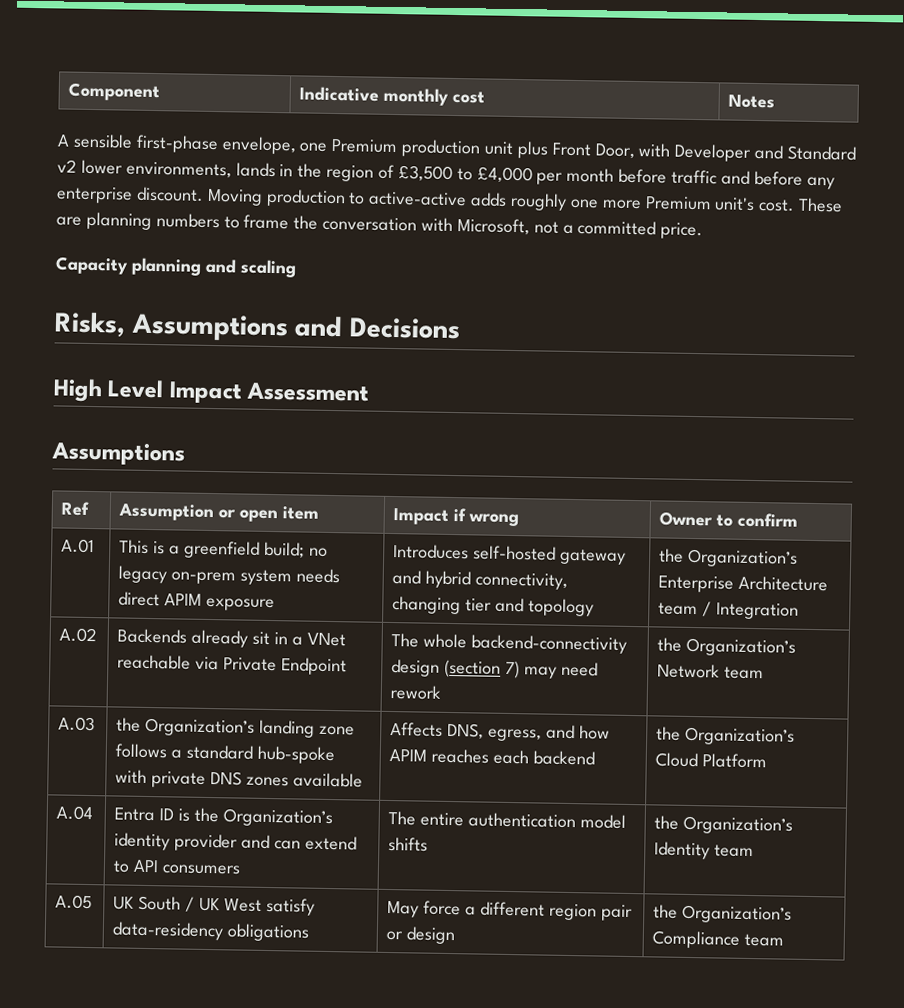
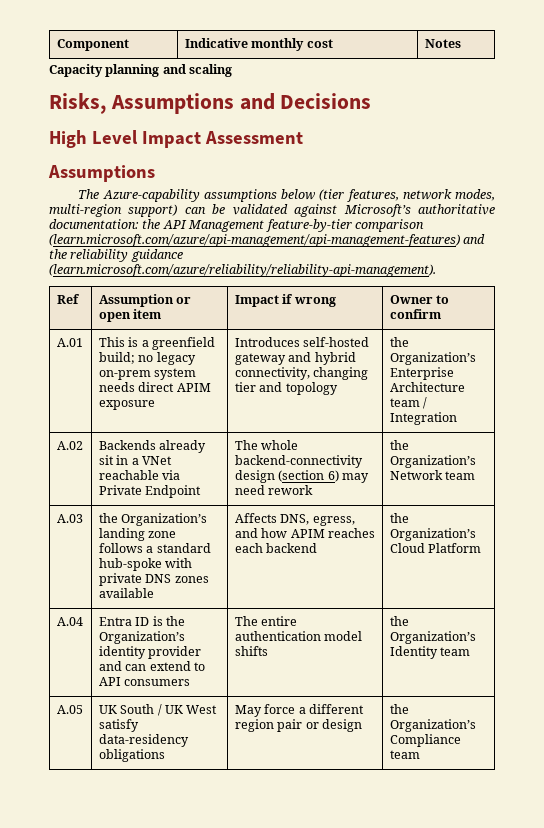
[57,133,857,162] [57,159,835,190] [56,186,844,213] [56,211,704,240] // A sensible first-phase envelope, one Premium production unit plus Front Door, with Developer and Standard v2 lower environments, lands in the region of £3,500 to £4,000 per month before traffic and before any enterprise discount. Moving production to active-active adds roughly one more Premium unit's cost. These are planning numbers to frame the conversation with Microsoft, not a committed price. -> (461, 43) none
(185, 454) none -> [78,189,496,202] [49,204,495,217] [49,219,424,232] [49,234,486,247] [49,249,183,262] [49,264,436,277] // The Azure-capability assumptions below (tier features, network modes, multi-region support) can be validated against Microsoft’s authoritative documentation: the API Management feature-by-tier comparison (learn.microsoft.com/azure/api-management/api-management-features) and the reliability guidance (learn.microsoft.com/azure/reliability/reliability-api-management).
[505,660,521,679] 7) -> [327,470,339,482] 6)

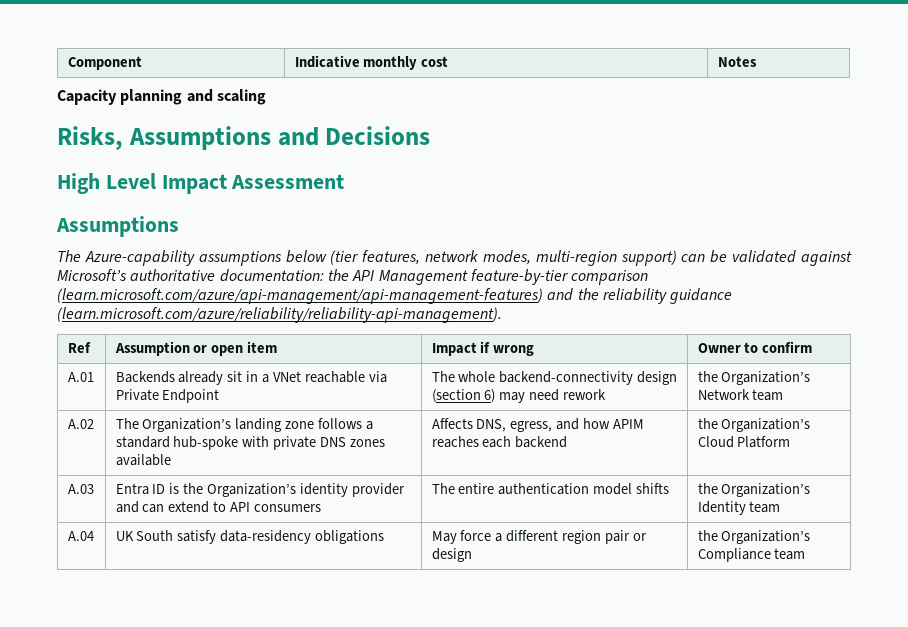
[98,337,216,350] [98,352,196,365] [98,368,197,380] [98,382,211,392] [98,400,155,410] [234,337,370,347] [234,352,356,365] [234,367,369,380] [234,382,338,395] [389,337,409,347] [389,352,476,365] [389,367,454,380] [389,382,465,392] [389,397,428,409] [389,412,457,425] [56,441,83,450] | This is a greenfield build; no legacy on-prem system needs direct APIM exposure | Introduces self-hosted gateway and hybrid connectivity, changing tier and topology | the Organization’s Enterprise Architecture team / Integration // A.02 -> (94, 377) none
[56,514,83,523] [98,513,118,523] A.03 | the -> [67,419,94,429] [115,418,139,429] A.02 | The
[56,617,83,626] A.04 -> [67,484,94,494] A.03
[56,705,83,714] A.05 -> [67,531,94,541] A.04
[157,704,218,716] / UK West -> (174, 535) none

